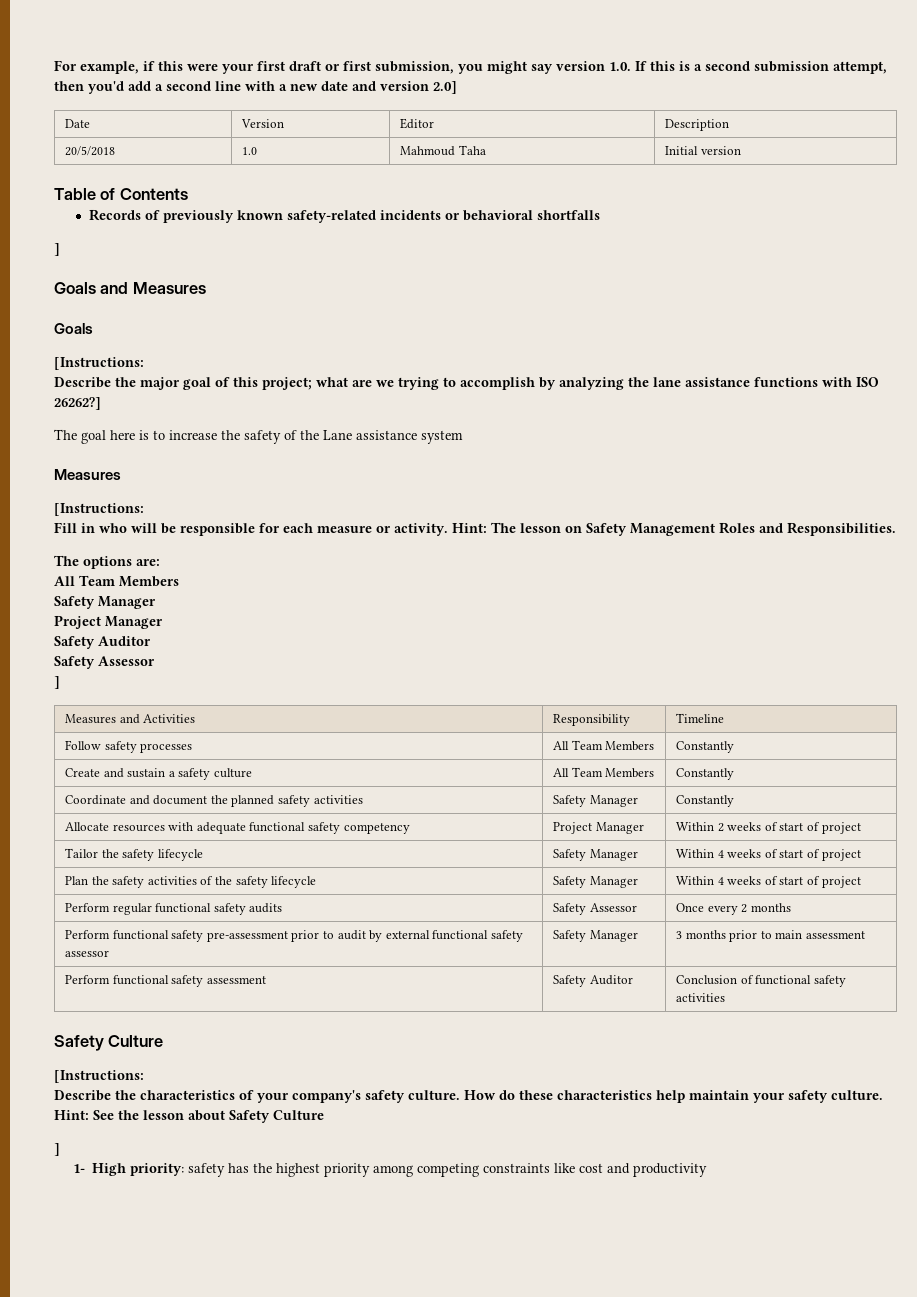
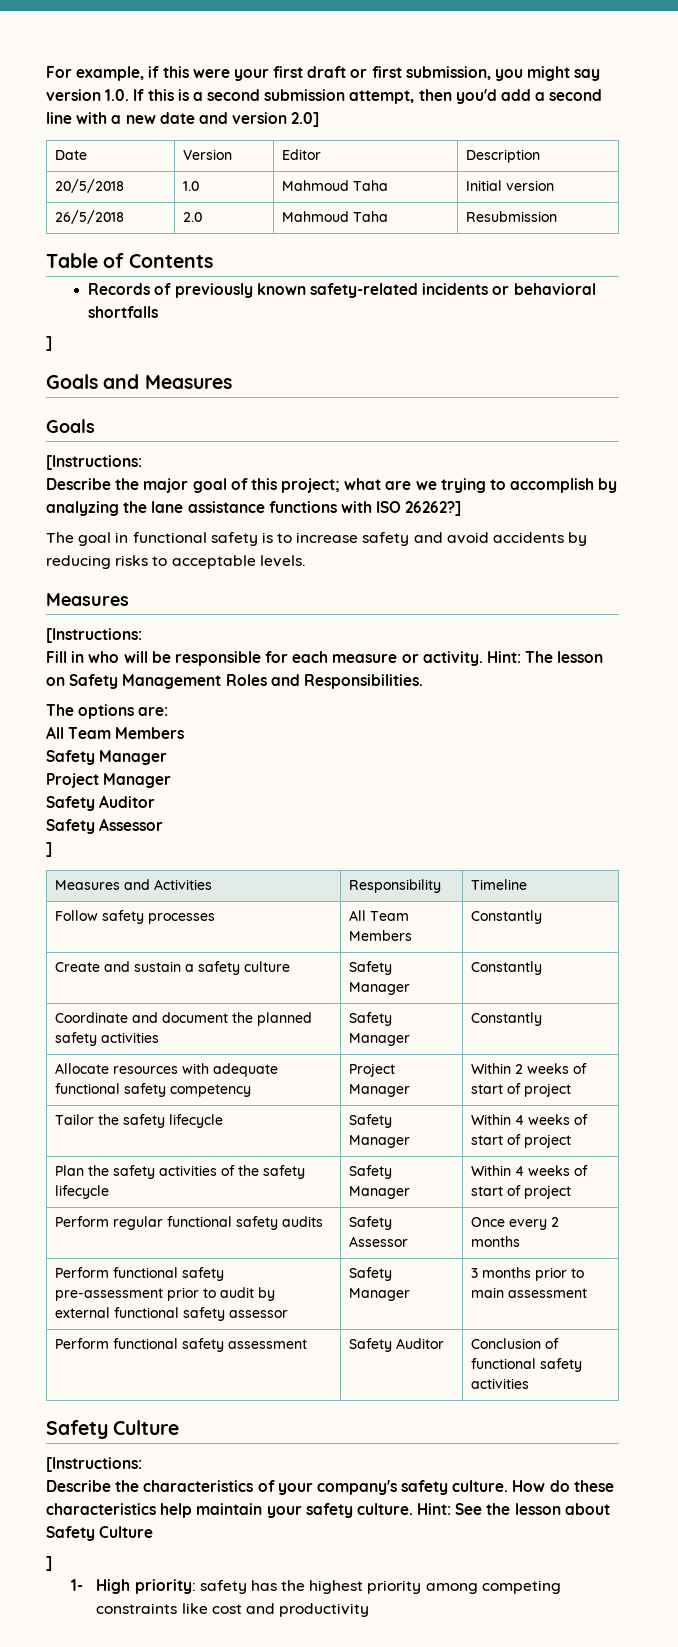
(741, 150) none -> [54,210,124,224] [182,212,202,222] [281,211,388,222] [465,211,557,222] // 26/5/2018 | 2.0 | Mahmoud Taha | Resubmission
[110,430,463,444] here is to increase the safety of the Lane assistance system -> [115,532,588,546] [46,555,305,569] in functional safety is to increase safety and avoid accidents by reducing risks to acceptable levels.
[553,767,655,778] All Team Members -> [348,961,392,975] [348,982,410,995] Safety Manager

